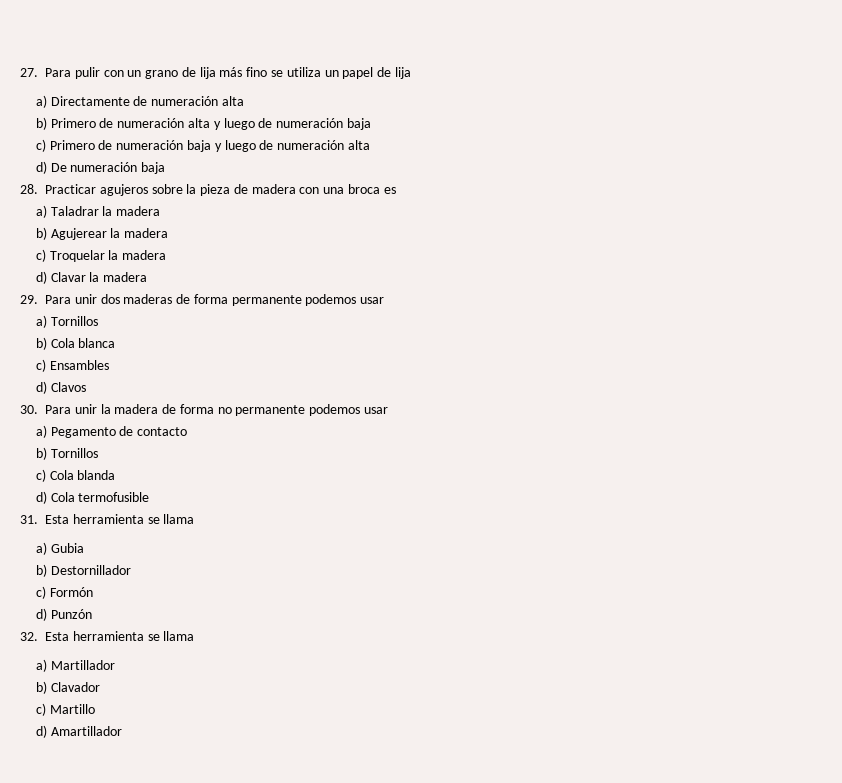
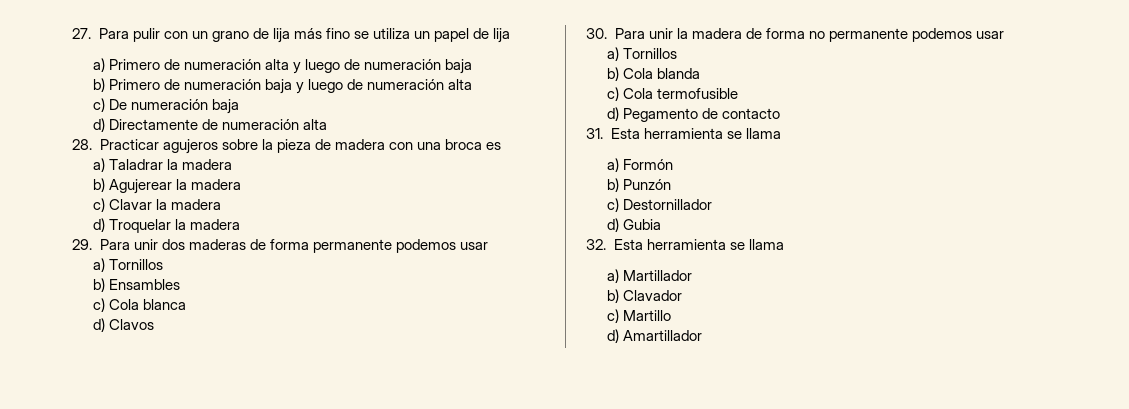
[50,96,244,106] [35,117,47,130] Directamente de numeración alta // b) -> (105, 65) none
[35,139,46,152] c) -> [92,78,105,92] b)
[35,161,47,174] d) -> [92,98,105,112] c)
(166, 168) none -> [92,118,327,132] // d) Directamente de numeración alta
[49,250,105,262] Troquelar -> [108,199,152,210] Clavar
[50,272,86,282] Clavar -> [108,219,171,233] Troquelar
(47, 343) none -> [108,279,180,290] [92,298,105,312] Ensambles // c)
[35,359,109,372] // c) Ensambles -> (186, 304) none
[50,426,188,438] [35,447,98,460] [35,469,116,482] [35,491,150,504] Pegamento de contacto // b) Tornillos // c) Cola blanda // d) Cola termofusible -> [622,48,677,59] [606,67,700,81] [606,87,738,101] [606,107,780,122] Tornillos // b) Cola blanda // c) Cola termofusible // d) Pegamento de contacto
[50,543,84,553] [35,564,47,577] Gubia // b) -> [622,159,673,170] [606,178,671,192] [606,198,619,212] Formón // b) Punzón // c)
[35,586,93,599] [35,608,92,621] // c) Formón // d) Punzón -> [606,218,661,232] // d) Gubia

